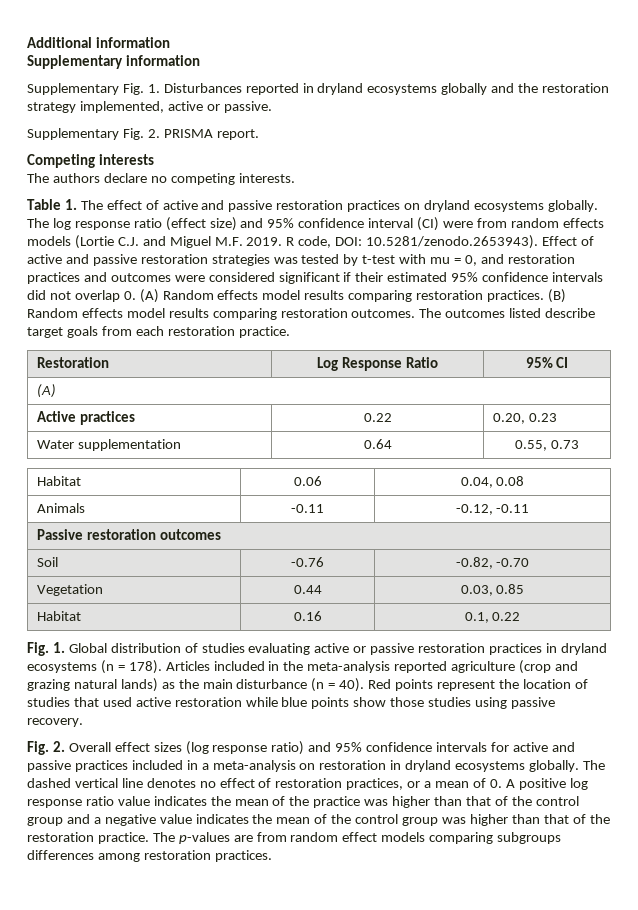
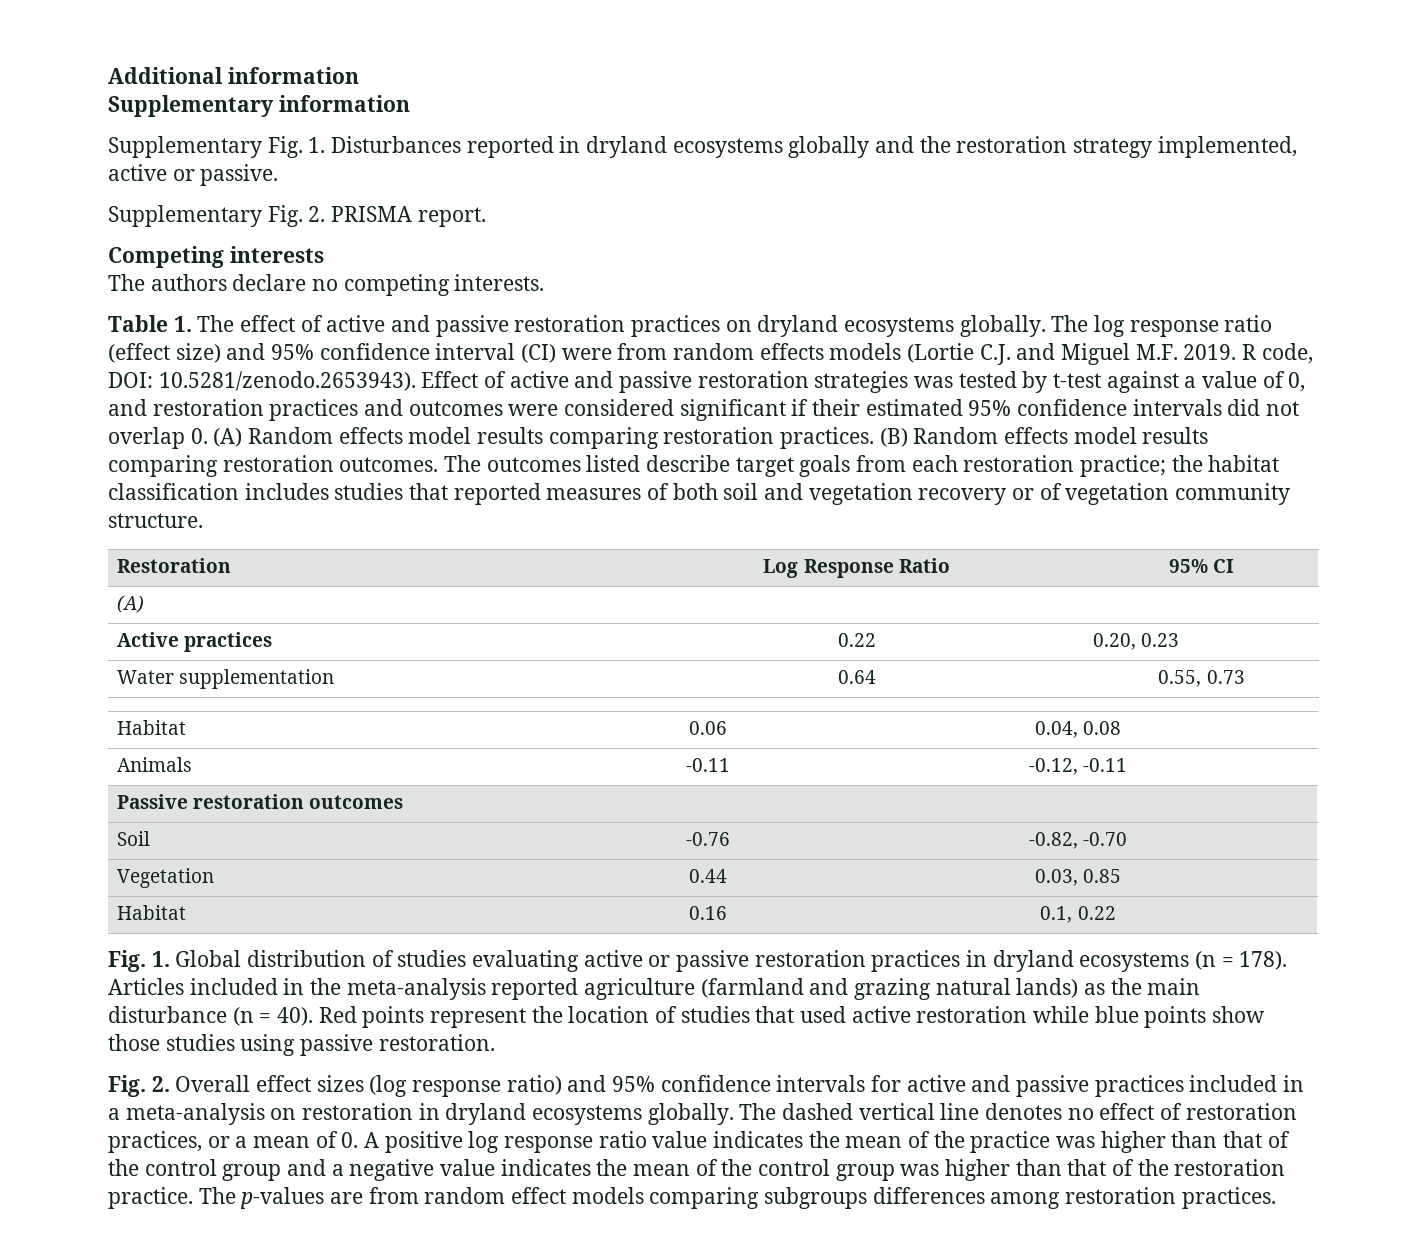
[399,254,462,264] with mu = -> [1106,371,1285,393] against a value of
[238,326,290,338] practice. -> [1080,455,1280,477] [108,483,1291,505] [108,513,203,528] practice; the habitat classification includes studies that reported measures of both soil and vegetation recovery or of vegetation community structure.
[519,660,552,674] (crop -> [700,978,804,998] (farmland
[27,718,83,727] recovery. -> [378,1034,495,1051] restoration.

